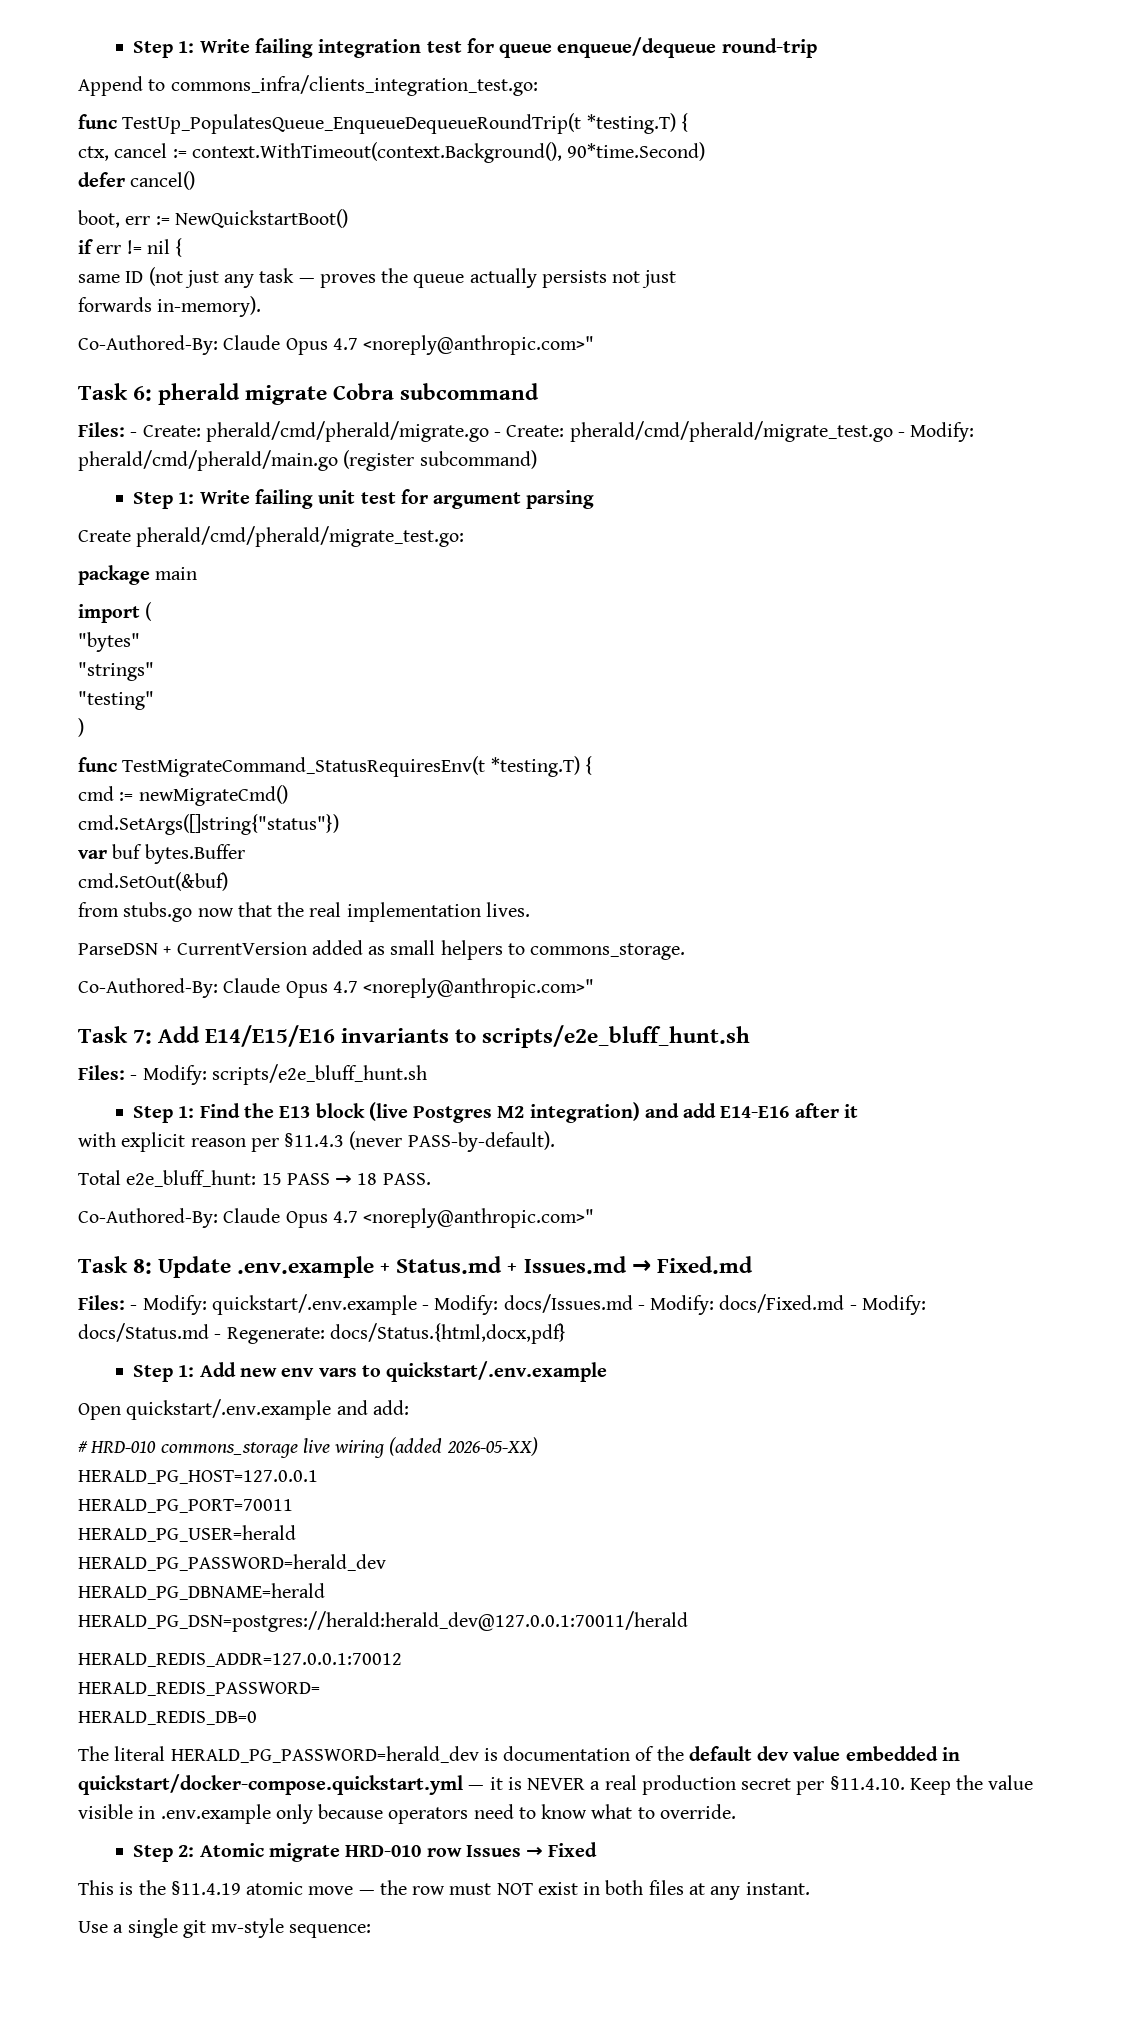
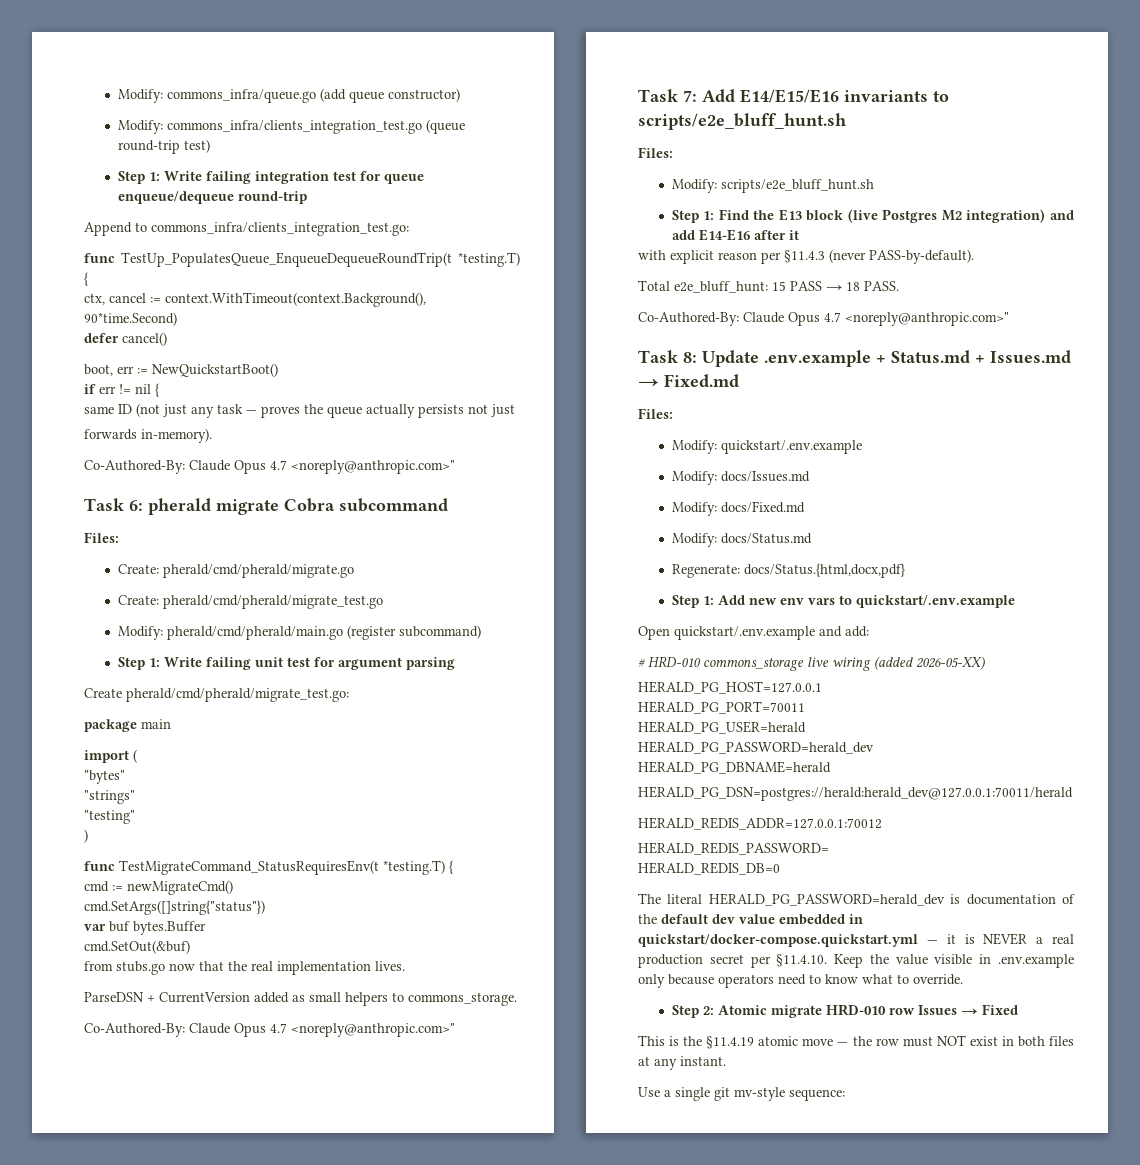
(133, 49) none -> [117,88,460,103] [117,119,465,134] [117,139,210,154] Modify: commons_infra/queue.go (add queue constructor) // Modify: commons_infra/clients_integration_test.go (queue round-trip test) //
[130,432,138,437] - -> (119, 537) //
[494,432,502,437] - -> (354, 571) //
[897,432,905,437] - -> (383, 602) //
[130,1075,138,1080] - -> (673, 152) //
[130,1305,138,1310] - -> (673, 413) //
[422,1305,430,1310] - -> (862, 447) //
[637,1305,645,1310] - -> (810, 476) //
[849,1305,857,1310] - -> (805, 507) //
[214,1334,222,1339] - -> (812, 538) //

